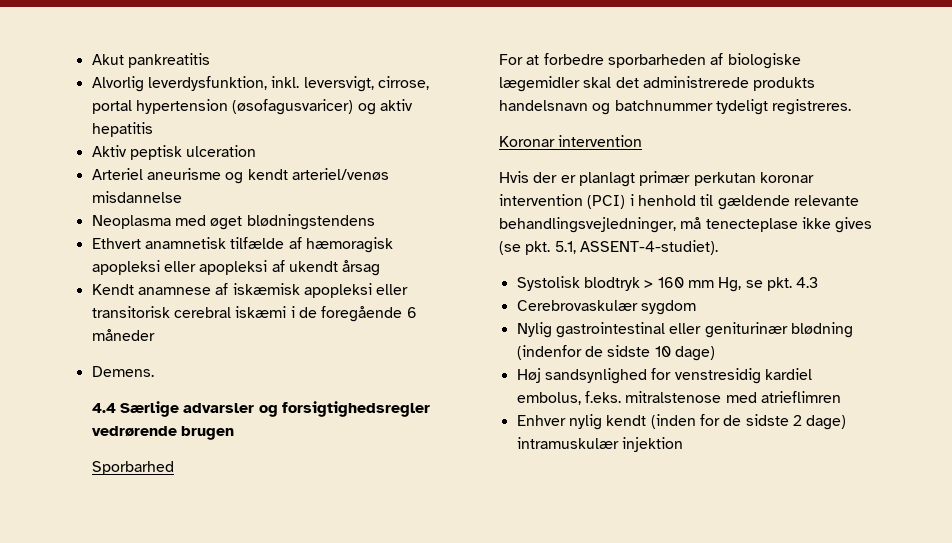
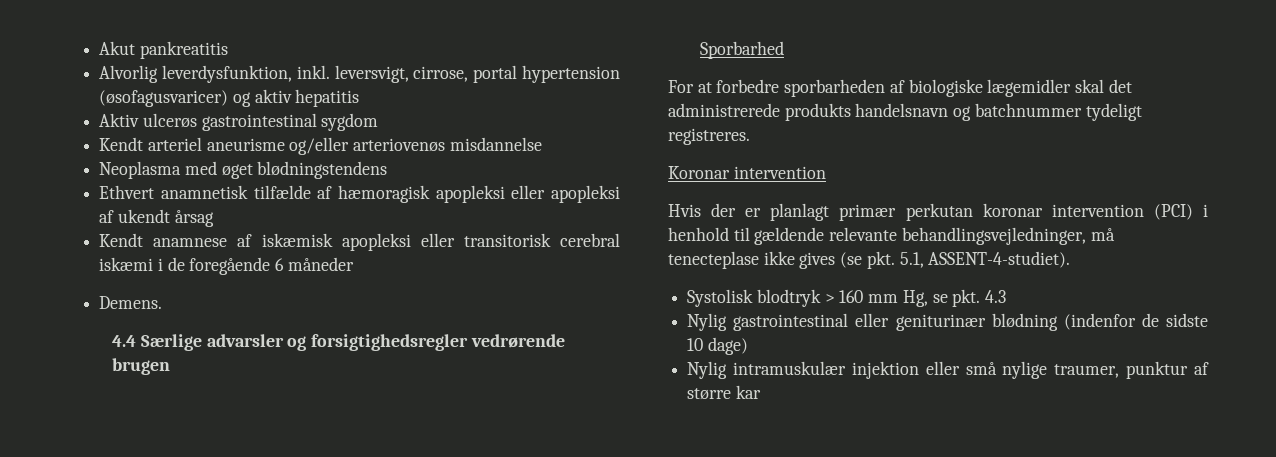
[129,145,257,160] [91,168,389,184] peptisk ulceration // Arteriel aneurisme og kendt arteriel/venøs -> [142,113,379,131] [99,137,446,155] ulcerøs gastrointestinal sygdom // Kendt arteriel aneurisme og/eller arteriovenøs
[516,300,696,315] // Cerebrovaskulær sygdom -> (1007, 296) none
[516,368,812,384] [516,391,841,405] [516,414,847,430] [516,437,683,452] Høj sandsynlighed for venstresidig kardiel embolus, f.eks. mitralstenose med atrieflimren // Enhver nylig kendt (inden for de sidste 2 dage) intramuskulær injektion -> [687,361,1209,379] [687,385,761,400] Nylig intramuskulær injektion eller små nylige traumer, punktur af større kar

